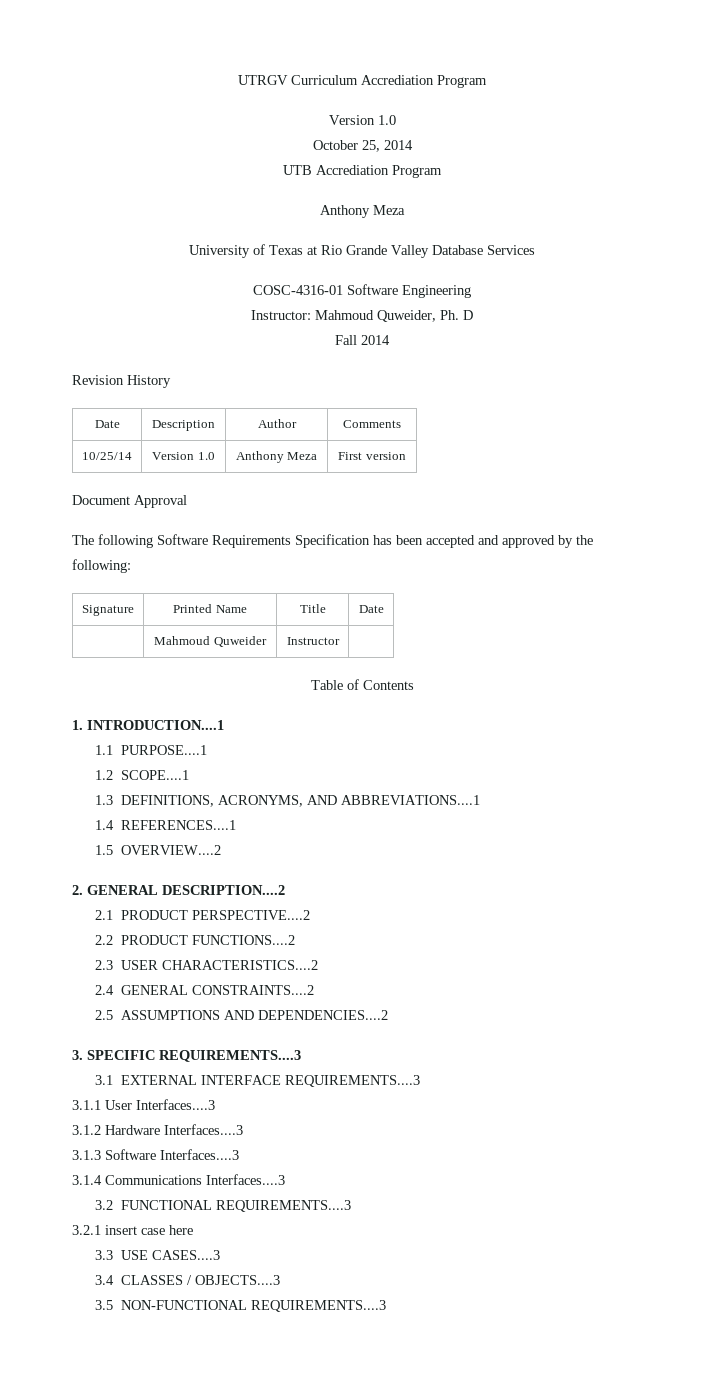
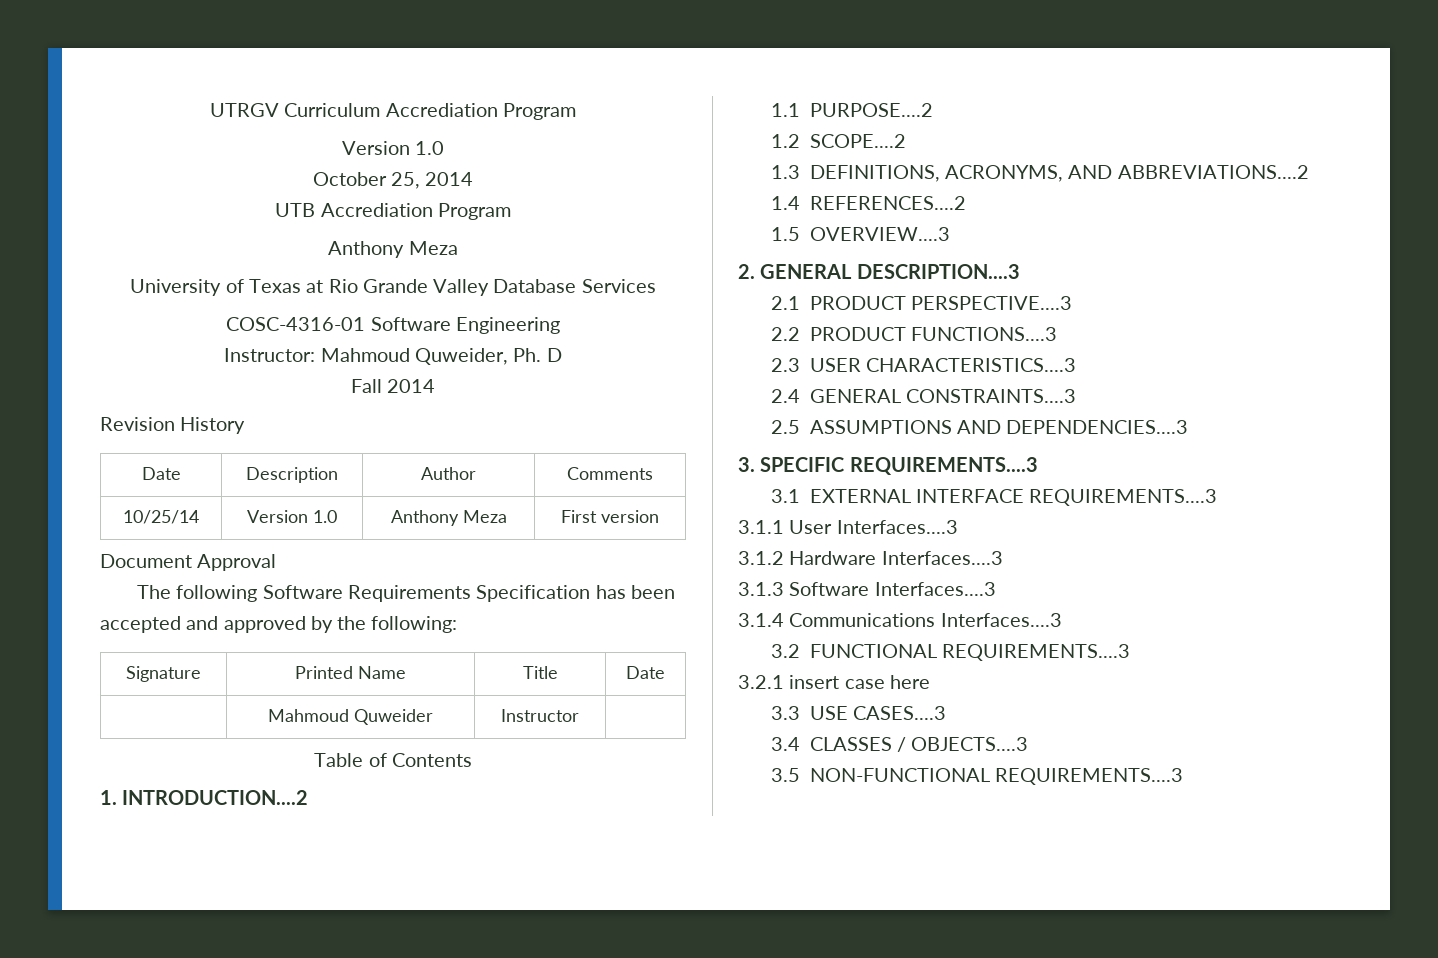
[87,720,224,730] INTRODUCTION....1 -> [122,790,309,805] INTRODUCTION....2
[120,745,207,755] PURPOSE....1 -> [809,103,933,117] PURPOSE....2
[120,770,189,780] SCOPE....1 -> [809,134,906,148] SCOPE....2
[340,795,480,805] ABBREVIATIONS....1 -> [1117,165,1309,179] ABBREVIATIONS....2
[120,820,236,830] REFERENCES....1 -> [809,196,966,210] REFERENCES....2
[120,845,221,855] OVERVIEW....2 -> [809,227,950,241] OVERVIEW....3
[162,885,285,895] DESCRIPTION....2 -> [856,264,1020,279] DESCRIPTION....3
[191,910,310,920] PERSPECTIVE....2 -> [911,296,1073,310] PERSPECTIVE....3
[191,935,295,945] FUNCTIONS....2 -> [911,327,1058,341] FUNCTIONS....3
[161,960,318,970] CHARACTERISTICS....2 -> [866,358,1077,372] CHARACTERISTICS....3
[191,985,314,995] CONSTRAINTS....2 -> [906,389,1077,403] CONSTRAINTS....3
[257,1010,388,1020] DEPENDENCIES....2 -> [1006,420,1189,434] DEPENDENCIES....3

